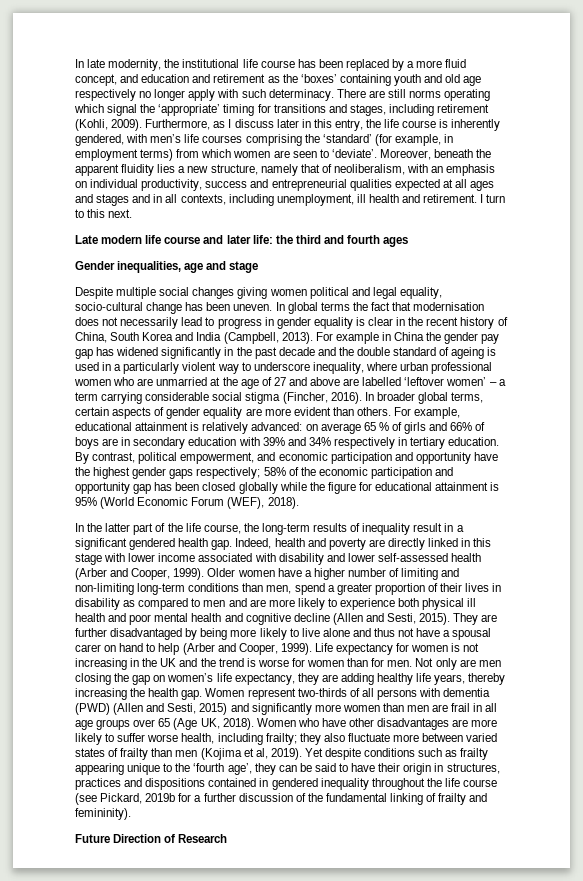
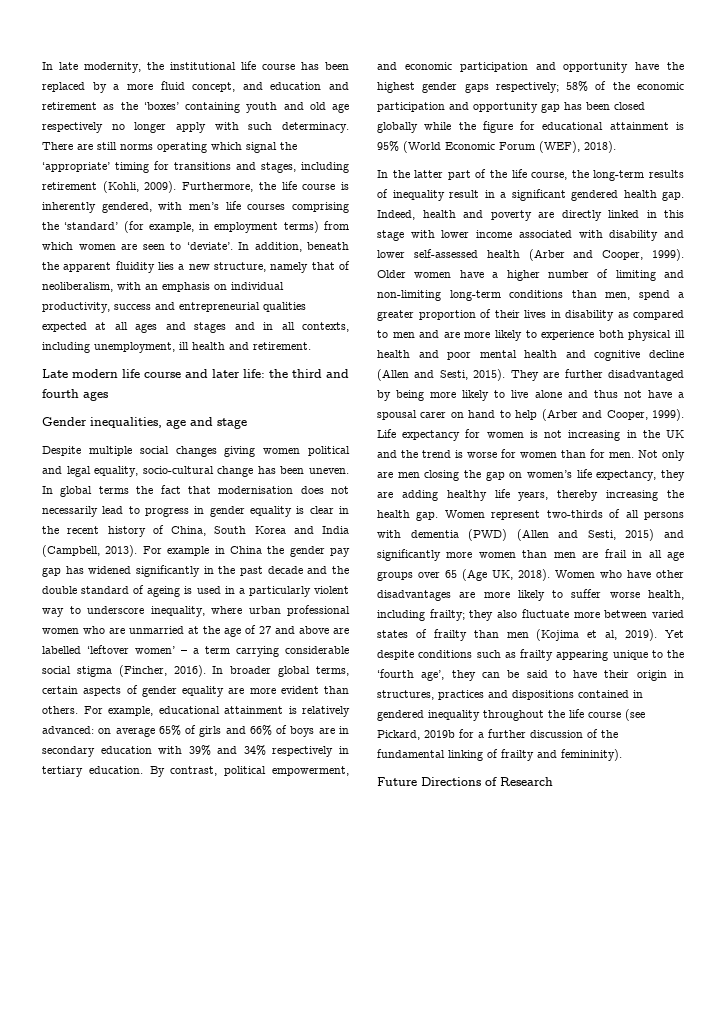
[213,119,363,131] as I discuss later in this entry, -> (254, 187) none
[379,149,431,160] Moreover, -> [238,242,302,252] In addition,
[480,194,506,203] [75,209,133,218] I turn to this next. -> (311, 346) none
[363,422,389,431] 65 % -> [158,725,181,736] 65%
[113,834,162,843] Direction -> [421,777,481,786] Directions

